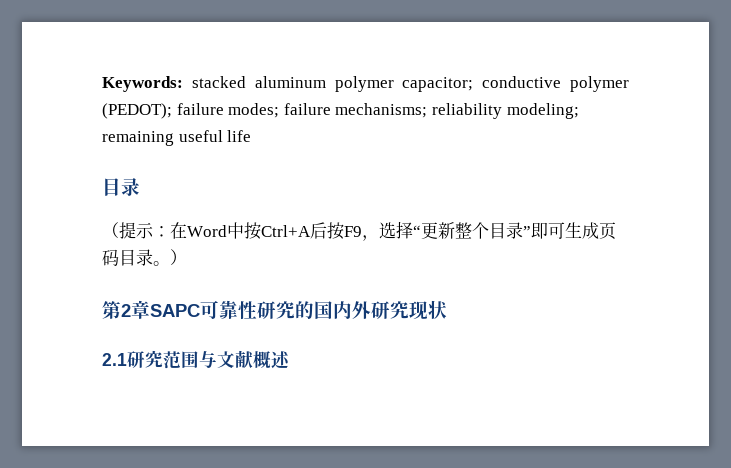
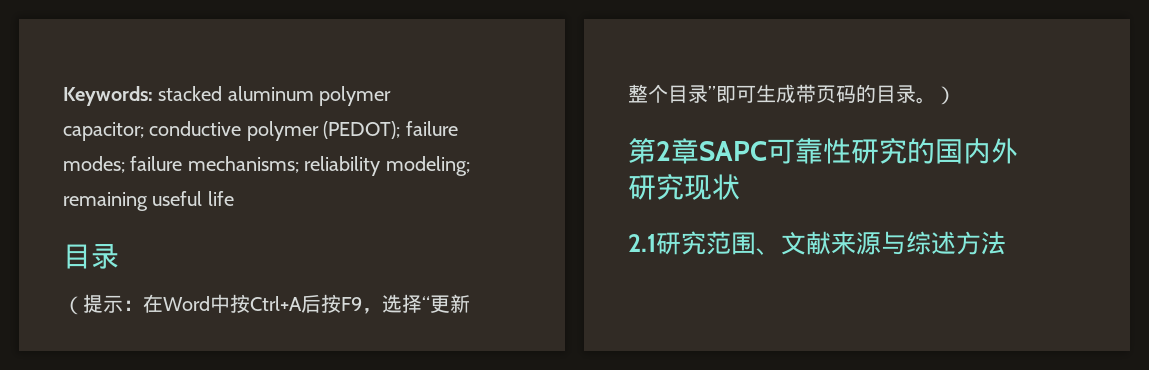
[599,222,616,240] [102,249,119,266] 页码 -> [796,84,876,103] 带页码的
[199,350,290,369] 与文献概述 -> [756,231,1006,255] 、文献来源与综述方法

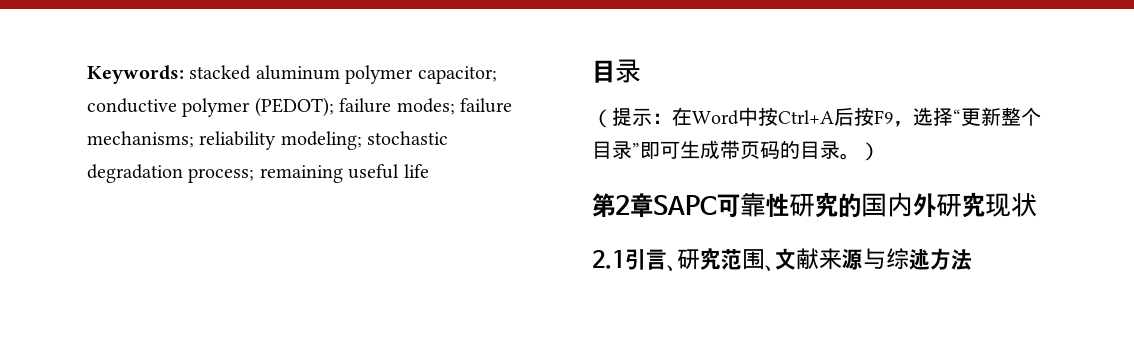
(470, 166) none -> [367,131,449,145] [87,164,255,183] stochastic degradation process;
(656, 243) none -> [625,249,677,271] 引言、

